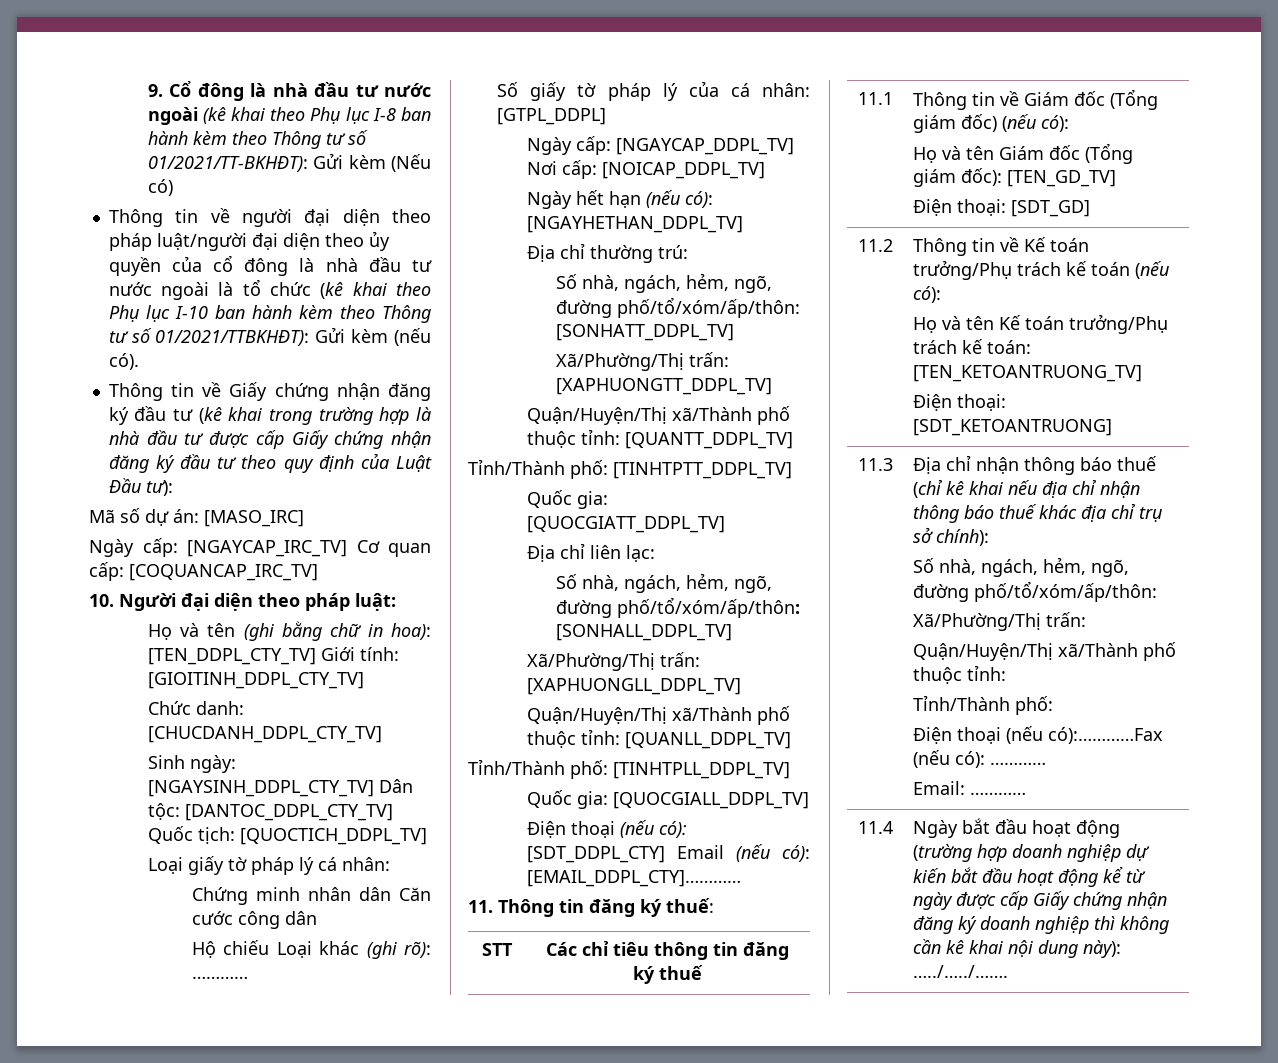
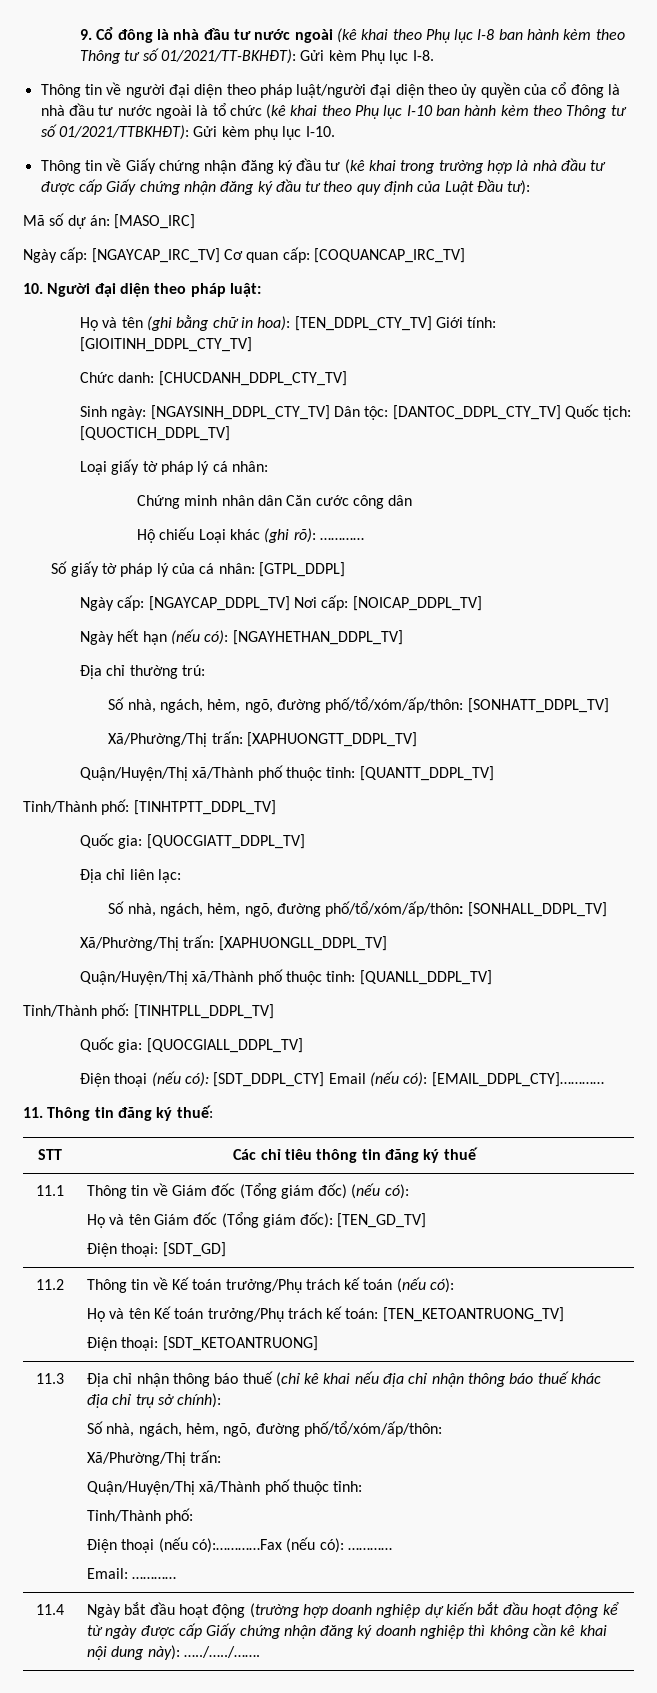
[391,154,431,172] [147,179,173,196] (Nếu có) -> [360,50,434,64] Phụ lục I-8.
[393,328,431,346] [108,353,139,370] (nếu có). -> [253,126,335,140] phụ lục I-10.

